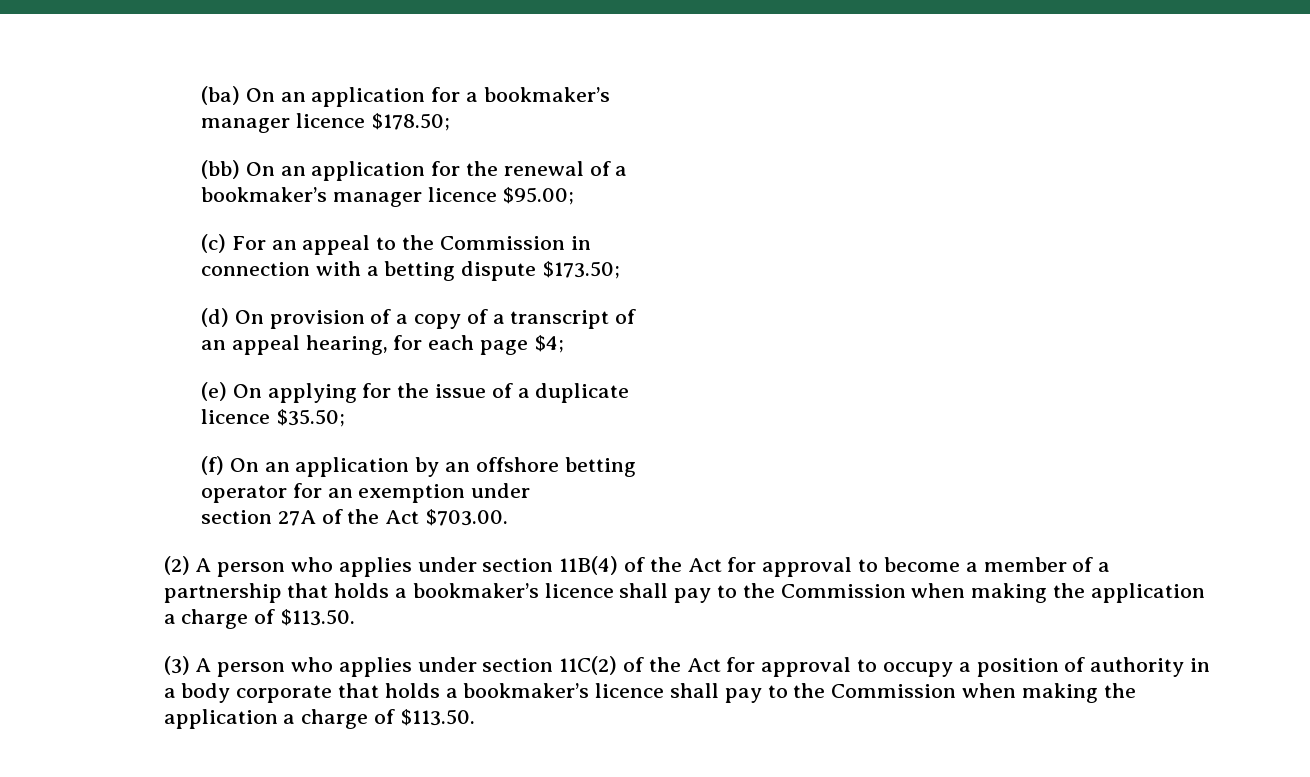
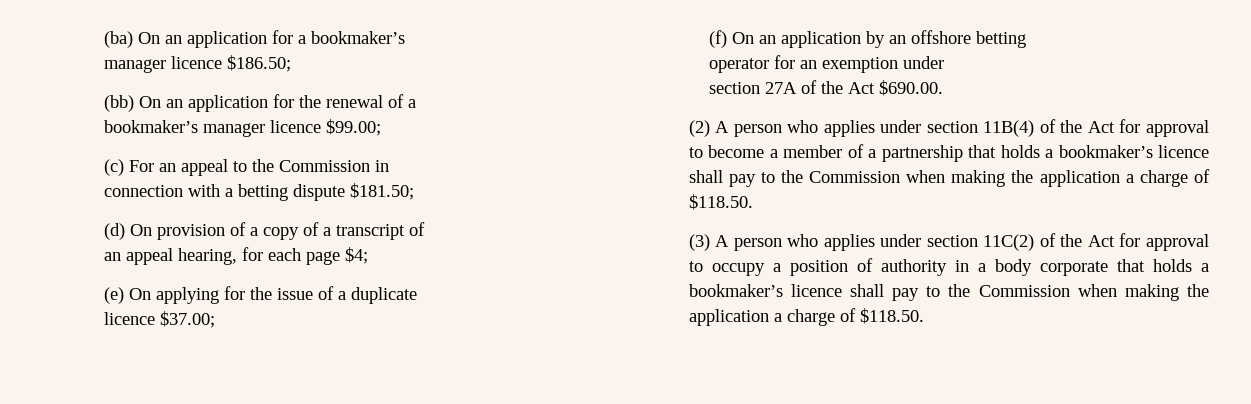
[370,113,450,131] $178.50; -> [227,55,292,72] $186.50;
[502,187,575,205] $95.00; -> [326,119,382,136] $99.00;
[541,261,620,279] $173.50; -> [350,183,415,200] $181.50;
[275,409,345,427] $35.50; -> [160,311,216,328] $37.00;
[424,509,508,526] $703.00. -> [879,80,944,96] $690.00.
[280,609,356,626] $113.50. -> [688,194,753,210] $118.50.
[399,709,475,726] $113.50. -> [859,308,924,324] $118.50.

